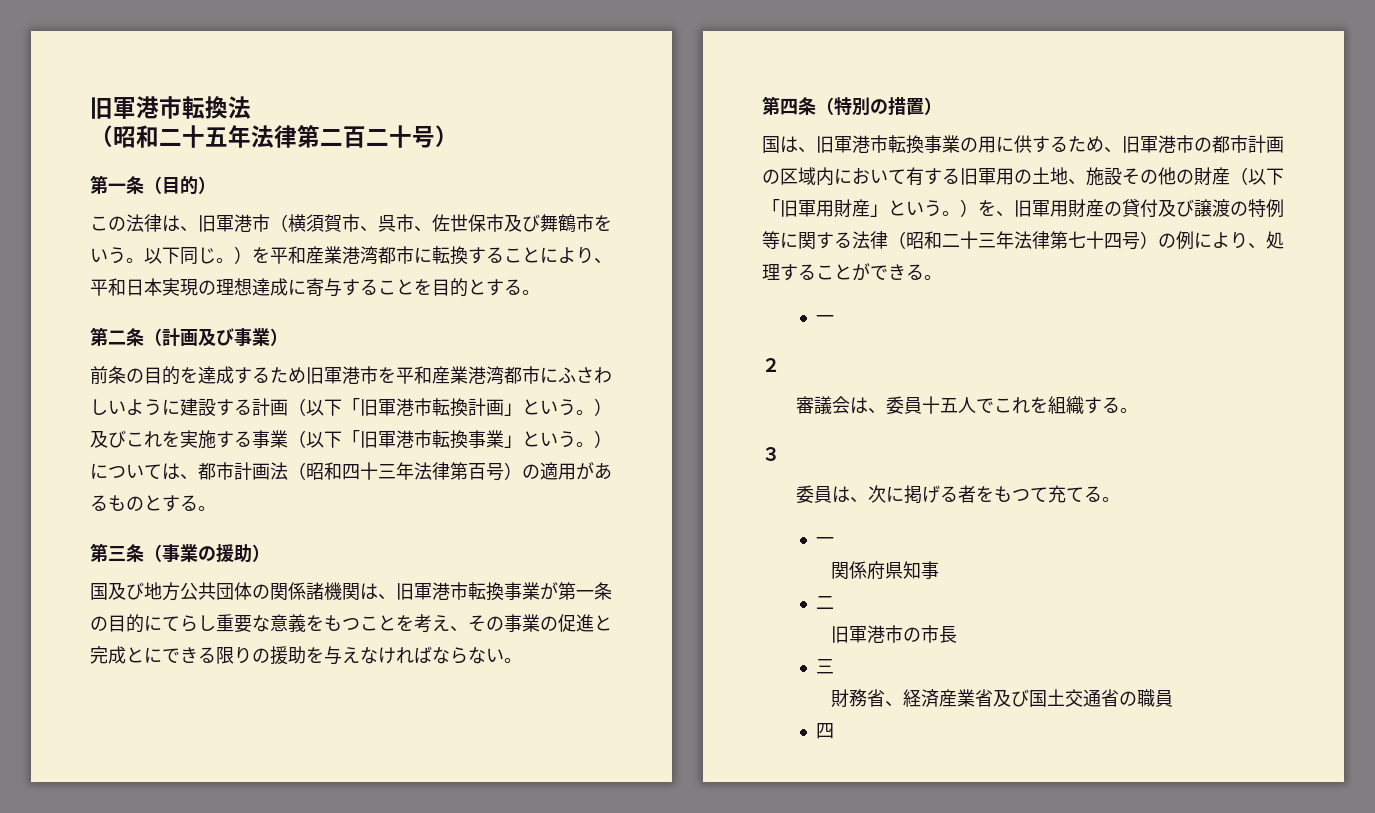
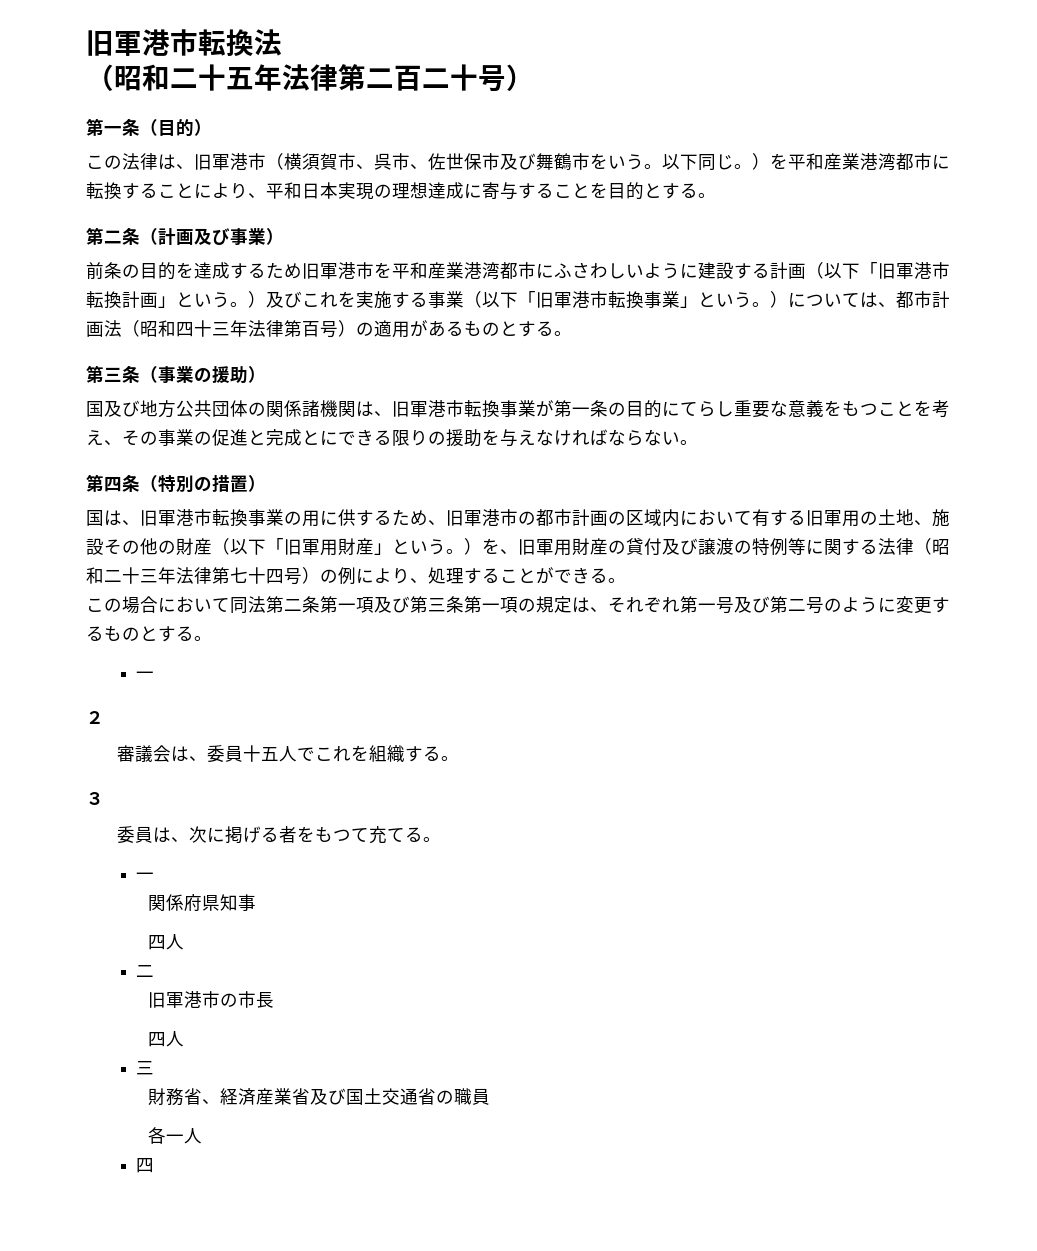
(942, 277) none -> [86,596,950,614] [86,625,212,642] // この場合において同法第二条第一項及び第三条第一項の規定は、それぞれ第一号及び第二号のように変更するものとする。
(939, 570) none -> [148,934,185,950] // 四人
(957, 634) none -> [148,1031,185,1047] // 四人
(1173, 698) none -> [148,1127,203,1144] // 各一人

